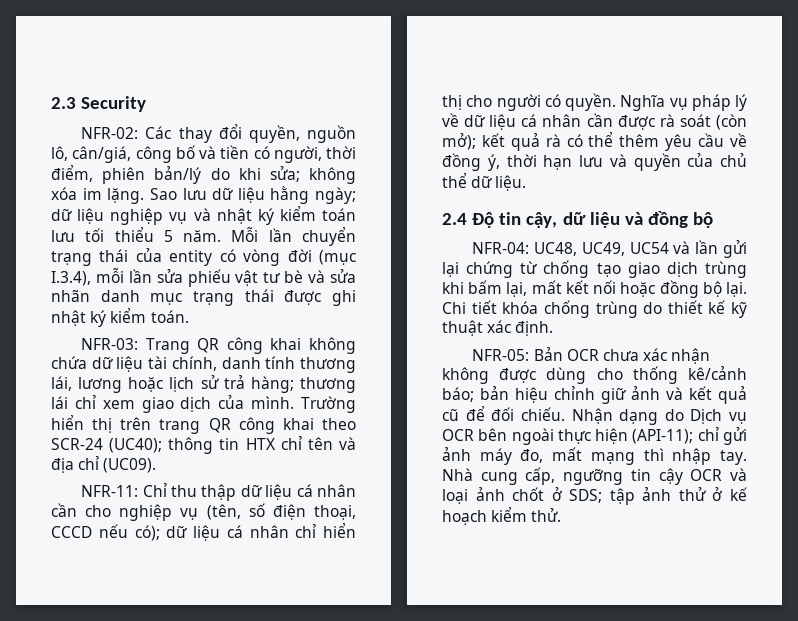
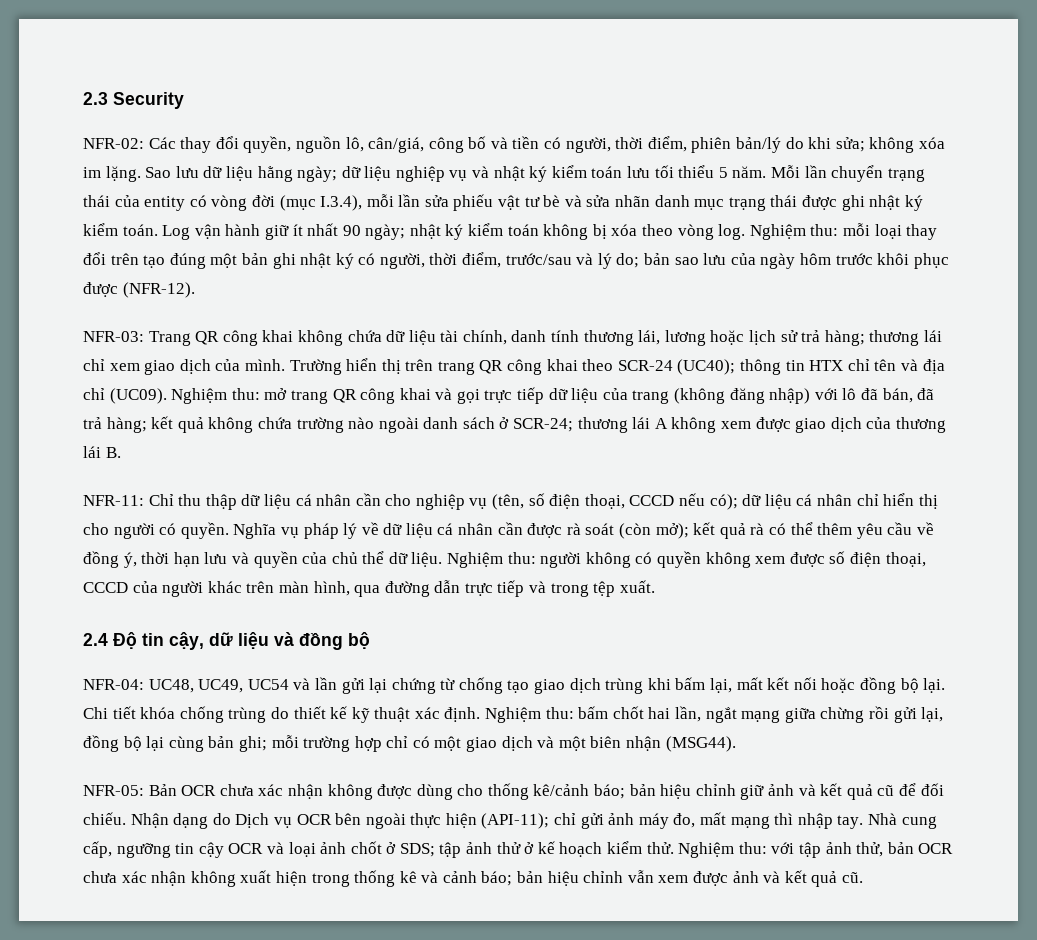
(189, 316) none -> [162,223,938,240] [83,252,949,269] [83,282,195,298] Log vận hành giữ ít nhất 90 ngày; nhật ký kiểm toán không bị xóa theo vòng log. Nghiệm thu: mỗi loại thay đổi trên tạo đúng một bản ghi nhật ký có người, thời điểm, trước/sau và lý do; bản sao lưu của ngày hôm trước khôi phục được (NFR-12).
(157, 465) none -> [171,387,935,404] [83,416,946,433] [83,446,121,458] Nghiệm thu: mở trang QR công khai và gọi trực tiếp dữ liệu của trang (không đăng nhập) với lô đã bán, đã trả hàng; kết quả không chứa trường nào ngoài danh sách ở SCR-24; thương lái A không xem được giao dịch của thương lái B.
(527, 183) none -> [447,551,926,568] [83,580,655,597] Nghiệm thu: người không có quyền không xem được số điện thoại, CCCD của người khác trên màn hình, qua đường dẫn trực tiếp và trong tệp xuất.
(554, 328) none -> [485,706,944,723] [83,735,736,752] Nghiệm thu: bấm chốt hai lần, ngắt mạng giữa chừng rồi gửi lại, đồng bộ lại cùng bản ghi; mỗi trường hợp chỉ có một giao dịch và một biên nhận (MSG44).
(562, 515) none -> [678,842,954,858] [83,870,863,887] Nghiệm thu: với tập ảnh thử, bản OCR chưa xác nhận không xuất hiện trong thống kê và cảnh báo; bản hiệu chỉnh vẫn xem được ảnh và kết quả cũ.

